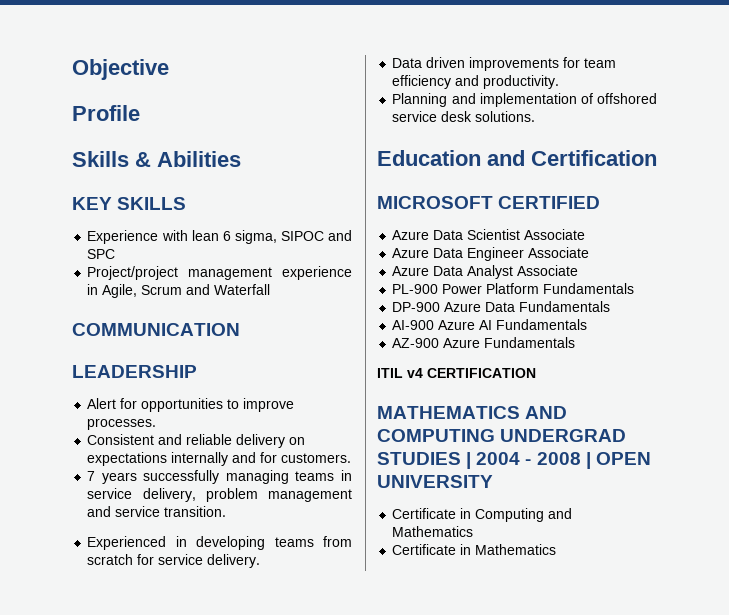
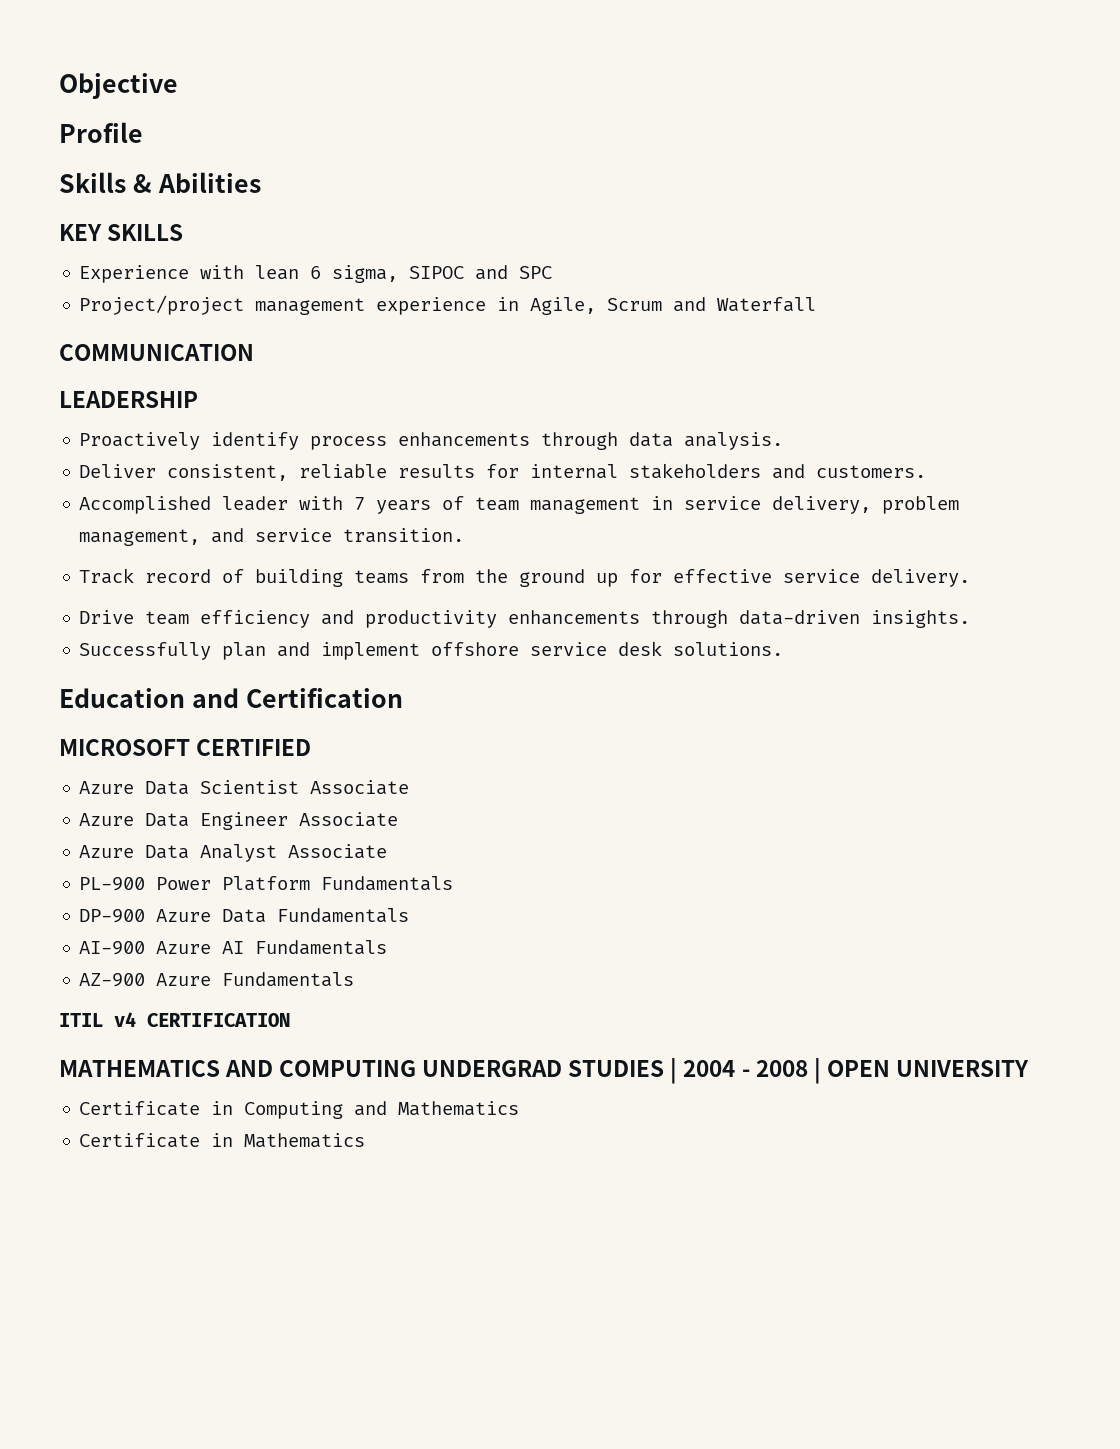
[87,398,295,412] [87,418,157,430] [87,434,306,448] [87,452,352,466] [87,470,335,484] Alert for opportunities to improve processes. // Consistent and reliable delivery on expectations internally and for customers. // 7 years successfully managing teams -> [79,432,784,450] [79,463,927,481] [79,496,641,514] Proactively identify process enhancements through data analysis. // Deliver consistent, reliable results for internal stakeholders and customers. // Accomplished leader with 7 years of team management
[268,489,352,502] management -> [79,529,201,546] management,
[87,536,352,550] [87,554,261,568] [392,57,617,71] [392,75,560,89] [392,93,657,107] Experienced in developing teams from scratch for service delivery. // Data driven improvements for team efficiency and productivity. // Planning and implementation of offshored -> [79,568,971,587] [79,610,971,628] [79,642,520,660] Track record of building teams from the ground up for effective service delivery. // Drive team efficiency and productivity enhancements through data-driven insights. // Successfully plan and implement offshore

